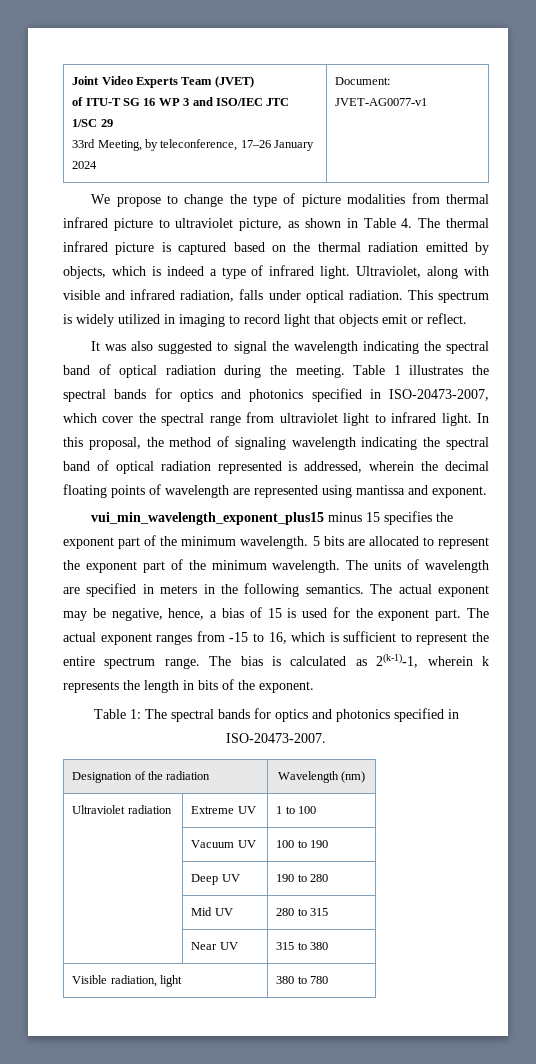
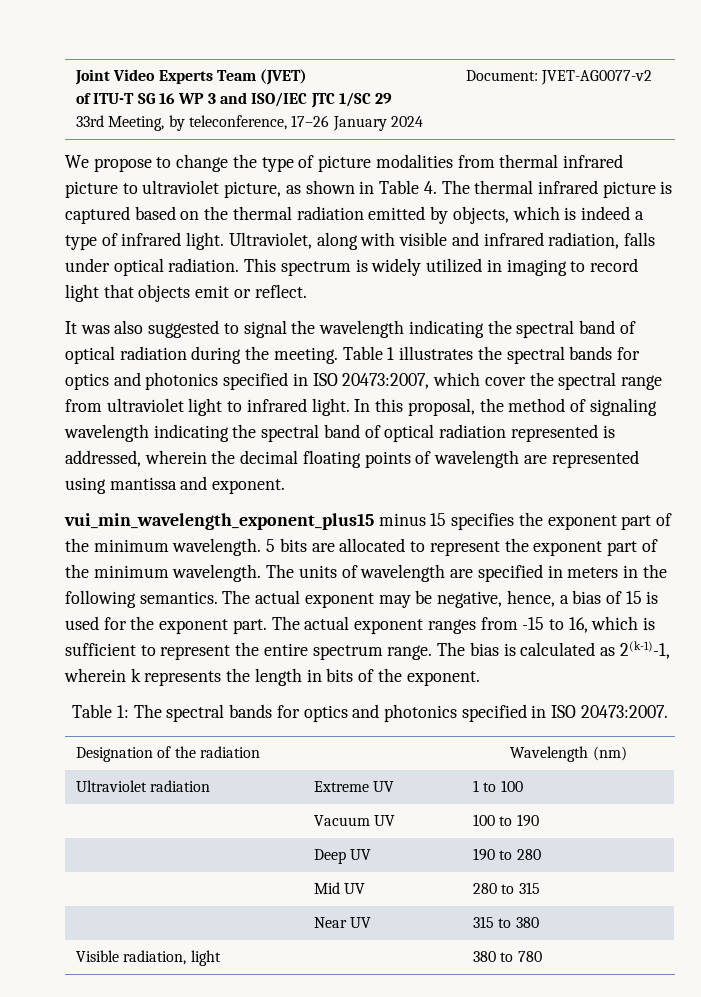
[335,98,428,106] JVET-AG0077-v1 -> [541,70,653,85] JVET-AG0077-v2
[389,389,489,401] ISO-20473-2007, -> [312,373,430,389] ISO 20473:2007,
[226,733,326,743] ISO-20473-2007. -> [551,705,668,718] ISO 20473:2007.

